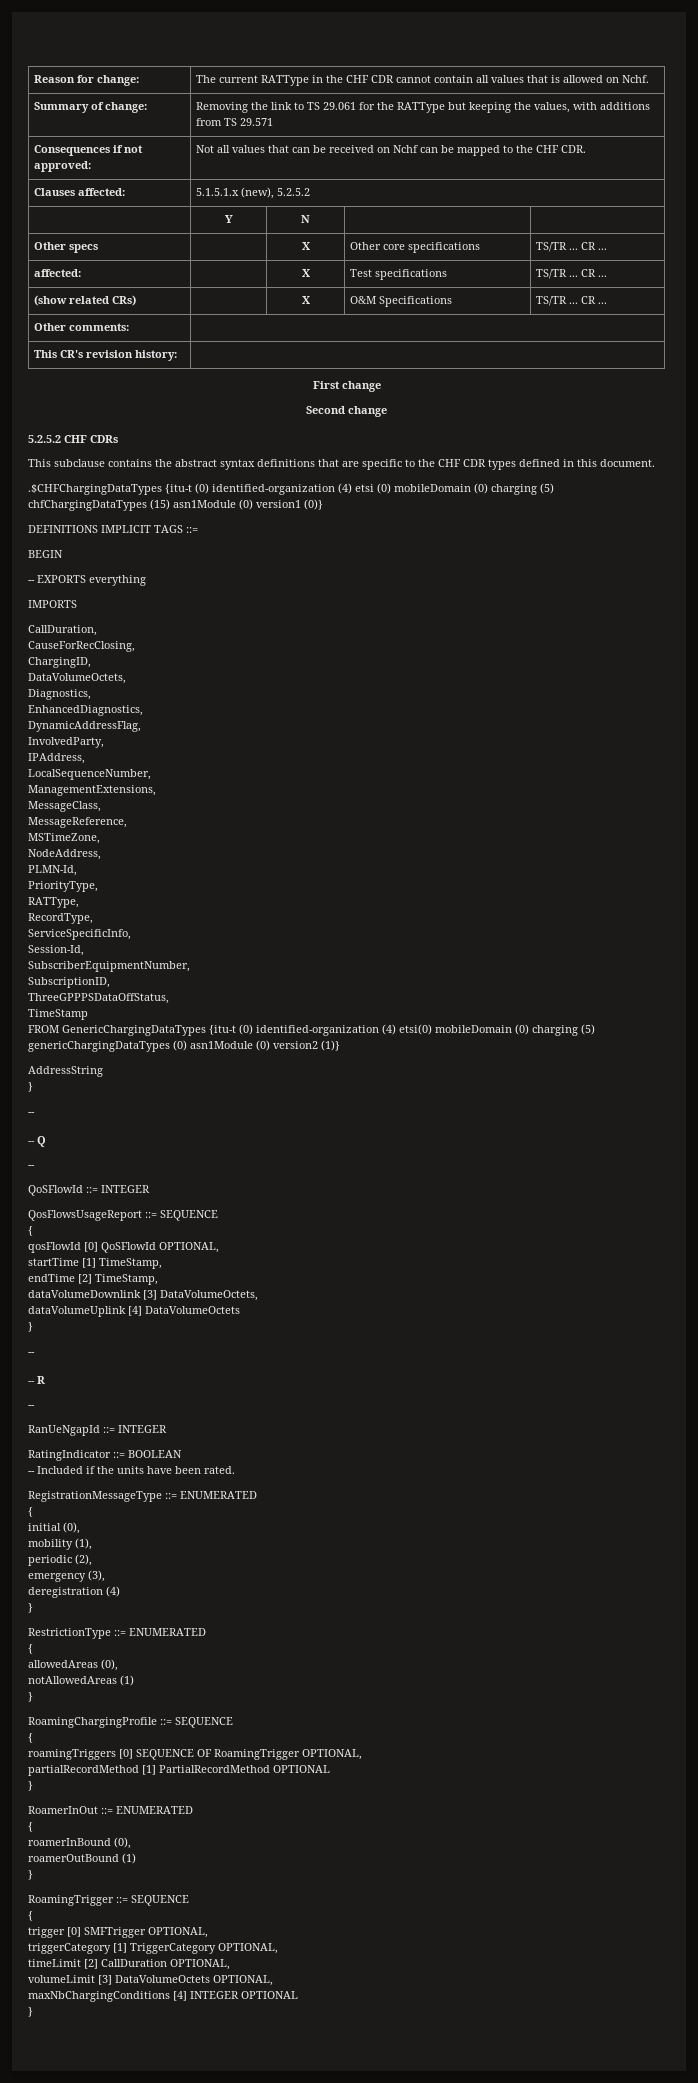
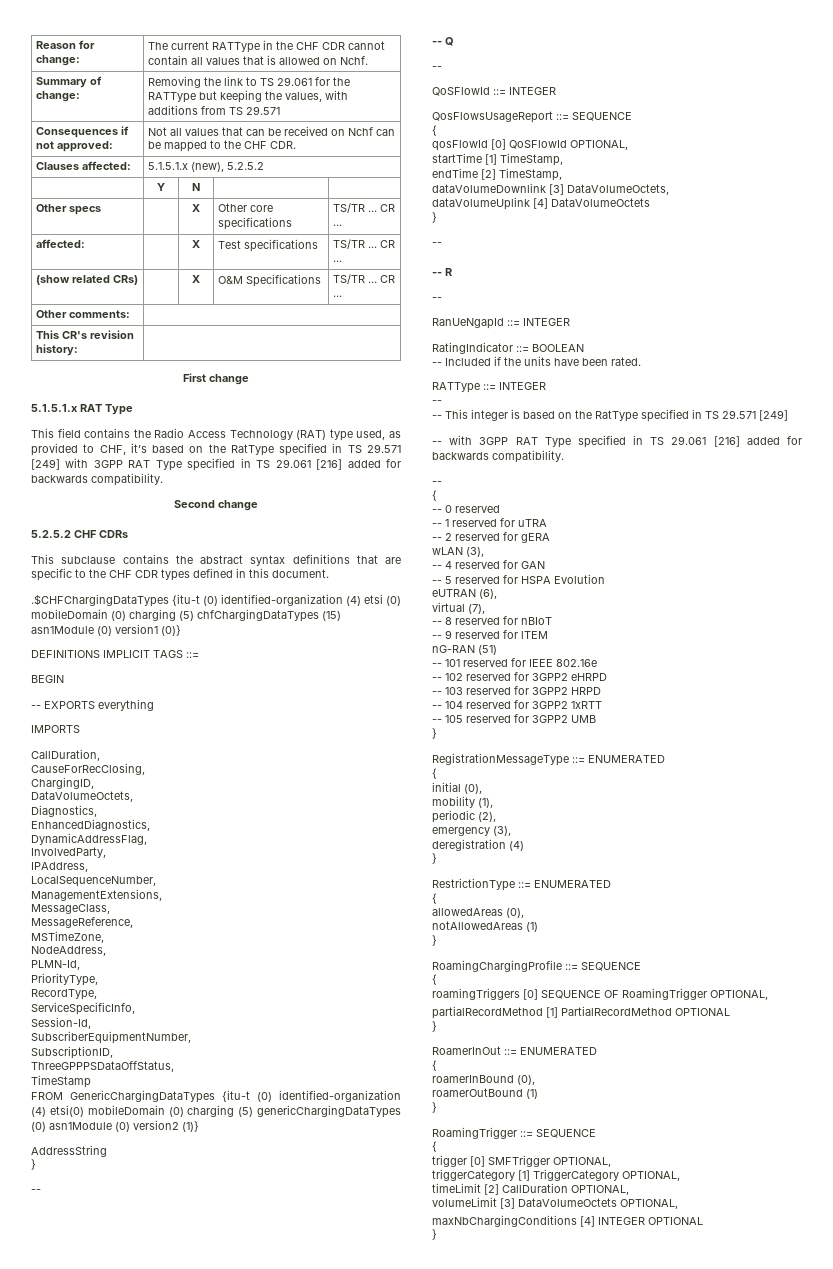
(381, 386) none -> [31,404,133,415] [31,428,402,441] [31,443,401,456] [31,458,401,471] [31,473,163,486] // 5.1.5.1.x RAT Type // This field contains the Radio Access Technology (RAT) type used, as provided to CHF, it’s based on the RatType specified in TS 29.571 [249] with 3GPP RAT Type specified in TS 29.061 [216] added for backwards compatibility.
[28,897,79,908] // RATType, -> (98, 979) none
(235, 1470) none -> [432,382,546,393] [432,400,442,404] [432,409,788,422] [432,435,802,448] [432,450,564,463] [432,481,442,485] [432,490,437,501] [432,505,500,513] [432,518,547,527] [432,532,550,543] [432,547,484,557] [432,560,545,569] [432,574,605,584] [432,589,497,599] [432,602,485,614] [432,616,552,625] [432,630,548,639] [432,645,497,655] [432,658,597,667] [432,672,607,681] [432,686,601,695] [432,700,602,709] [432,714,596,723] [432,728,437,739] // RATType ::= INTEGER // -- // -- This integer is based on the RatType specified in TS 29.571 [249] // -- with 3GPP RAT Type specified in TS 29.061 [216] added for backwards compatibility. // -- // { // -- 0 reserved // -- 1 reserved for uTRA // -- 2 reserved for gERA // wLAN (3), // -- 4 reserved for GAN // -- 5 reserved for HSPA Evolution // eUTRAN (6), // virtual (7), // -- 8 reserved for nBIoT // -- 9 reserved for lTEM // nG-RAN (51) // -- 101 reserved for IEEE 802.16e // -- 102 reserved for 3GPP2 eHRPD // -- 103 reserved for 3GPP2 HRPD // -- 104 reserved for 3GPP2 1xRTT // -- 105 reserved for 3GPP2 UMB // }

